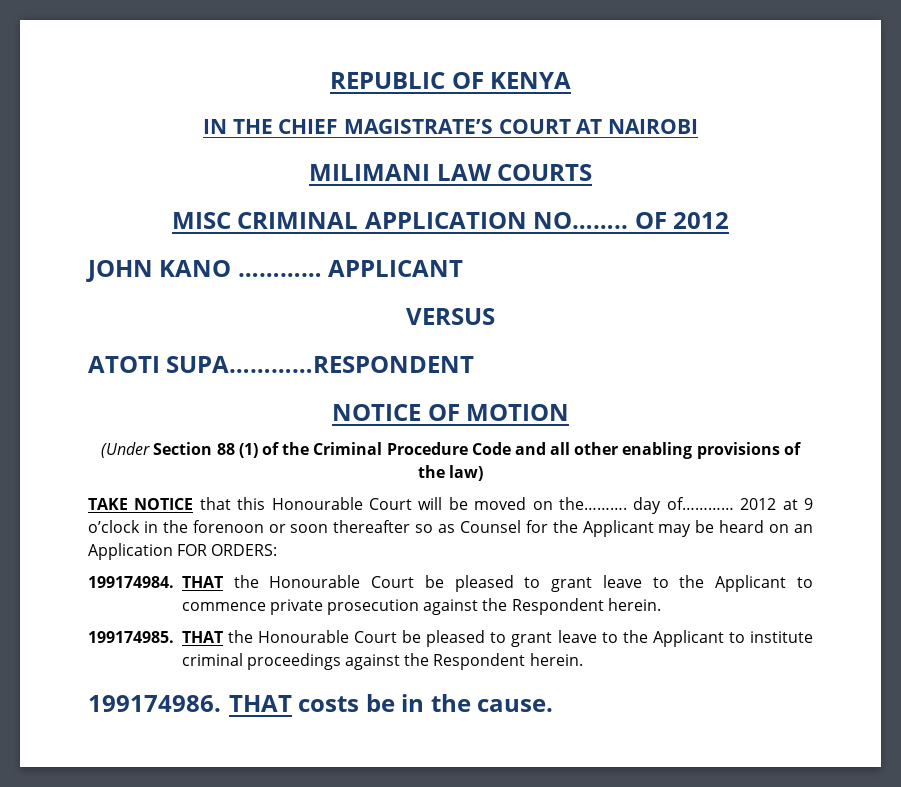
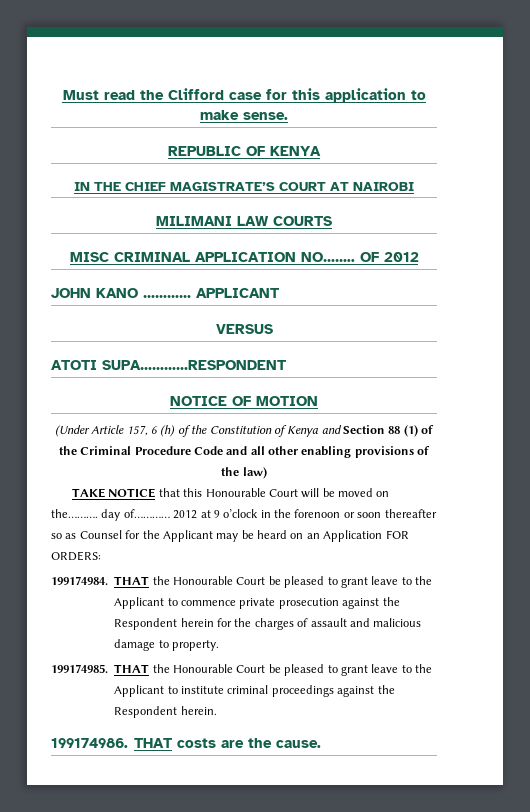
(330, 80) none -> [62,88,426,103] [200,110,288,120] Must read the Clifford case for this application to make sense. //
(151, 450) none -> [91,425,342,437] Article 157, 6 (h) of the Constitution of Kenya and
[607,598,661,611] herein. -> [180,618,422,630] [114,639,219,651] herein for the charges of assault and malicious damage to property.
[365,694,425,712] be in -> [221,740,245,748] are

